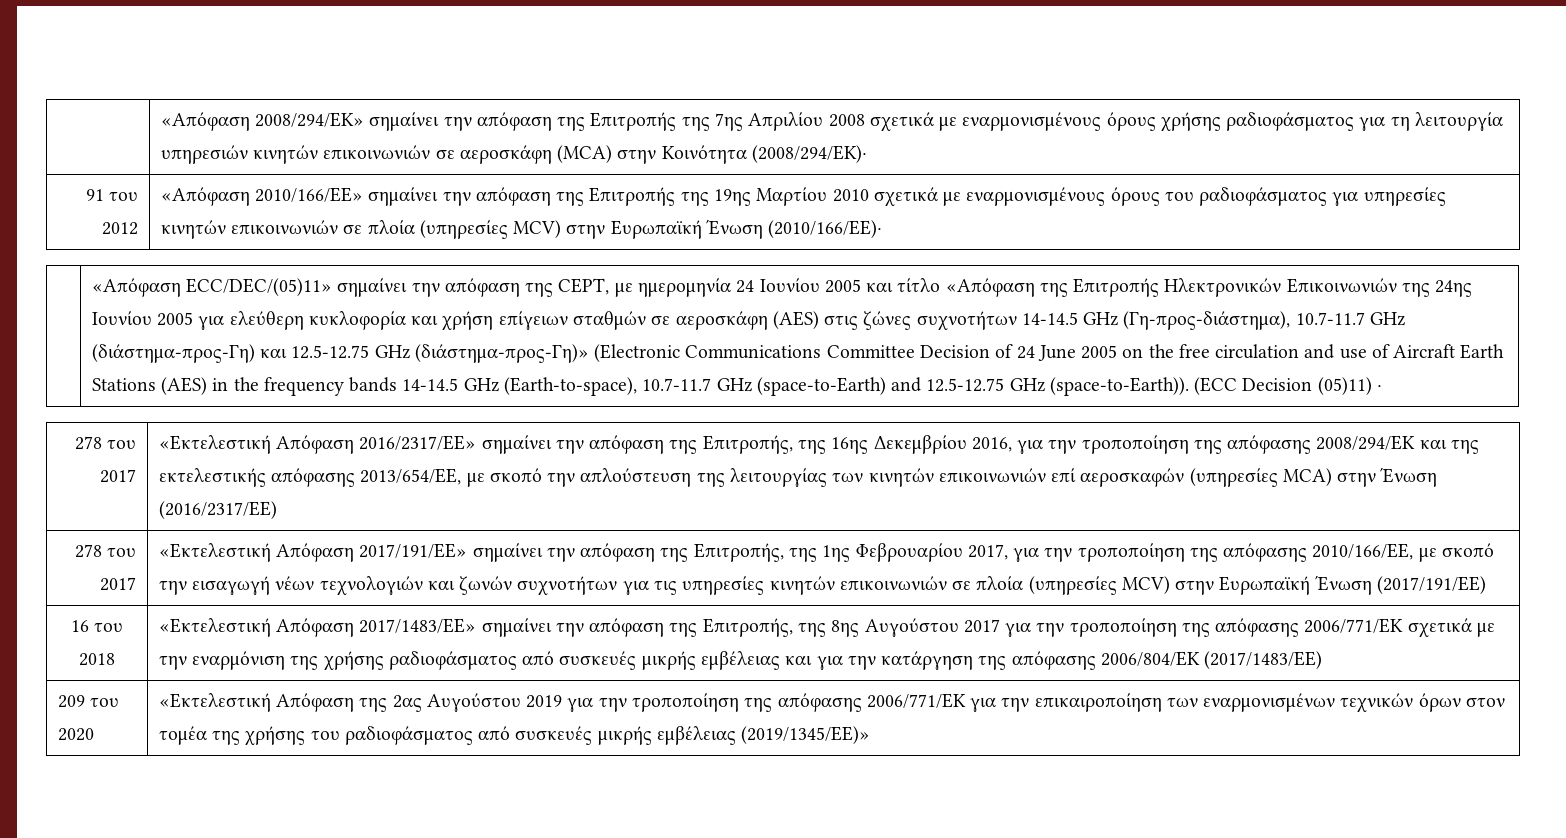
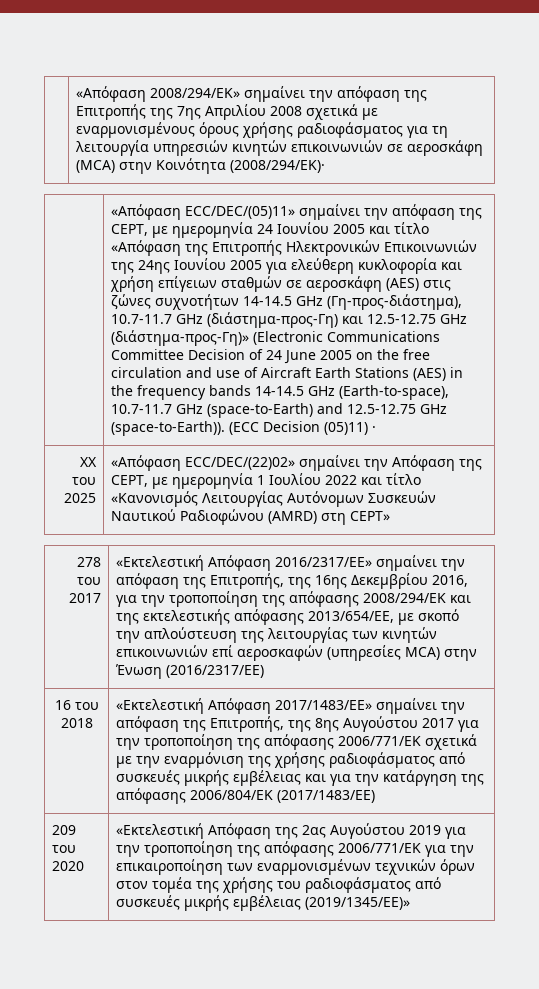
[85,189,139,201] [102,222,139,235] [160,187,1446,207] [160,219,883,239] // 91 του 2012 | «Απόφαση 2010/166/EΕ» σημαίνει την απόφαση της Επιτροπής της 19ης Μαρτίου 2010 σχετικά με εναρμονισμένους όρους του ραδιοφάσματος για υπηρεσίες κινητών επικοινωνιών σε πλοία (υπηρεσίες MCV) στην Ευρωπαϊκή Ένωση (2010/166/EΕ)· -> (326, 166) none
(1382, 388) none -> [79,457,97,467] [71,477,96,485] [63,493,96,503] [111,455,483,471] [111,473,422,489] [111,491,437,507] [111,509,391,525] // XX του 2025 | «Απόφαση ECC/DEC/(22)02» σημαίνει την Απόφαση της CEPT, με ημερομηνία 1 Ιουλίου 2022 και τίτλο «Κανονισμός Λειτουργίας Αυτόνομων Συσκευών Ναυτικού Ραδιοφώνου (AMRD) στη CEPT»
[74,544,137,558] [100,577,137,591] [158,543,1494,562] [158,575,1486,596] // 278 του 2017 | «Εκτελεστική Απόφαση 2017/191/ΕΕ» σημαίνει την απόφαση της Επιτροπής, της 1ης Φεβρουαρίου 2017, για την τροποποίηση της απόφασης 2010/166/ΕΕ, με σκοπό την εισαγωγή νέων τεχνολογιών και ζωνών συχνοτήτων για τις υπηρεσίες κινητών επικοινωνιών σε πλοία (υπηρεσίες MCV) στην Ευρωπαϊκή Ένωση (2017/191/ΕΕ) -> (265, 671) none

